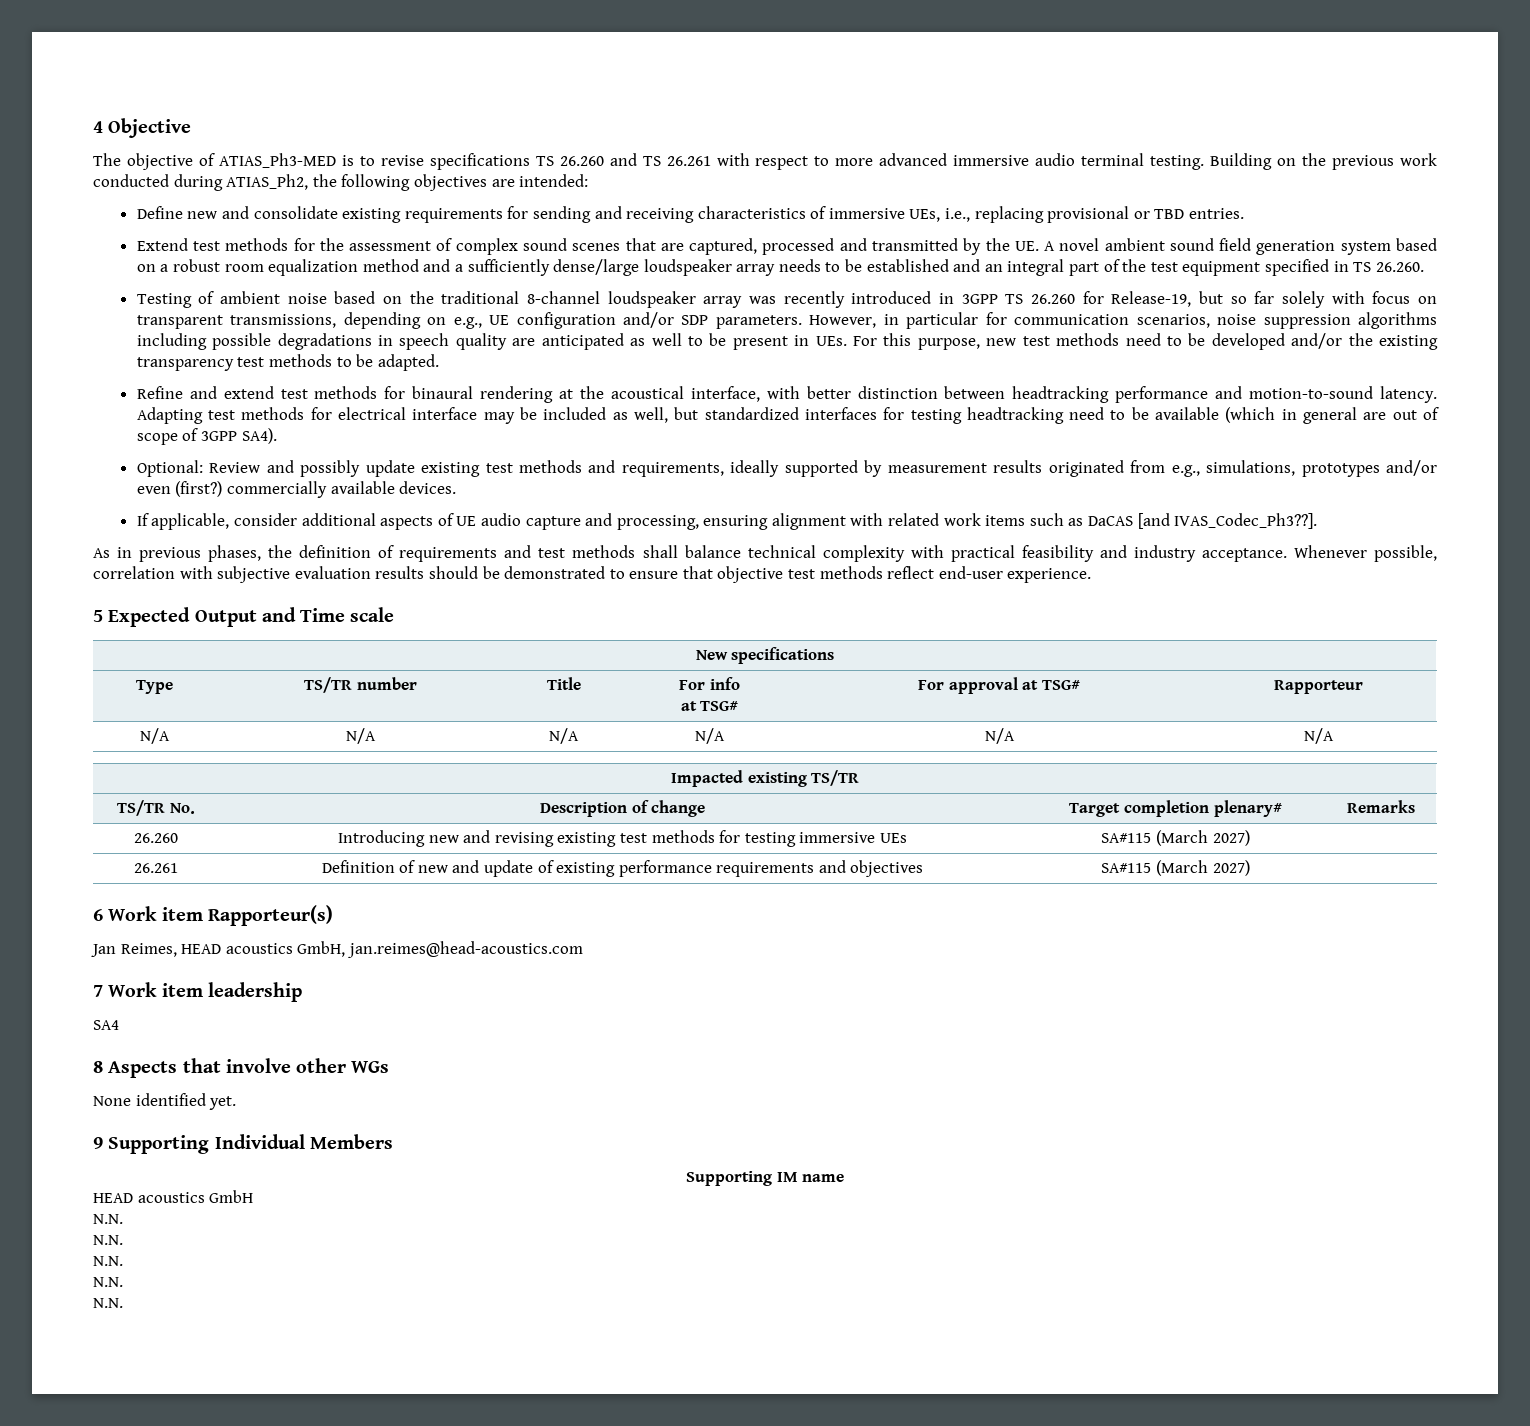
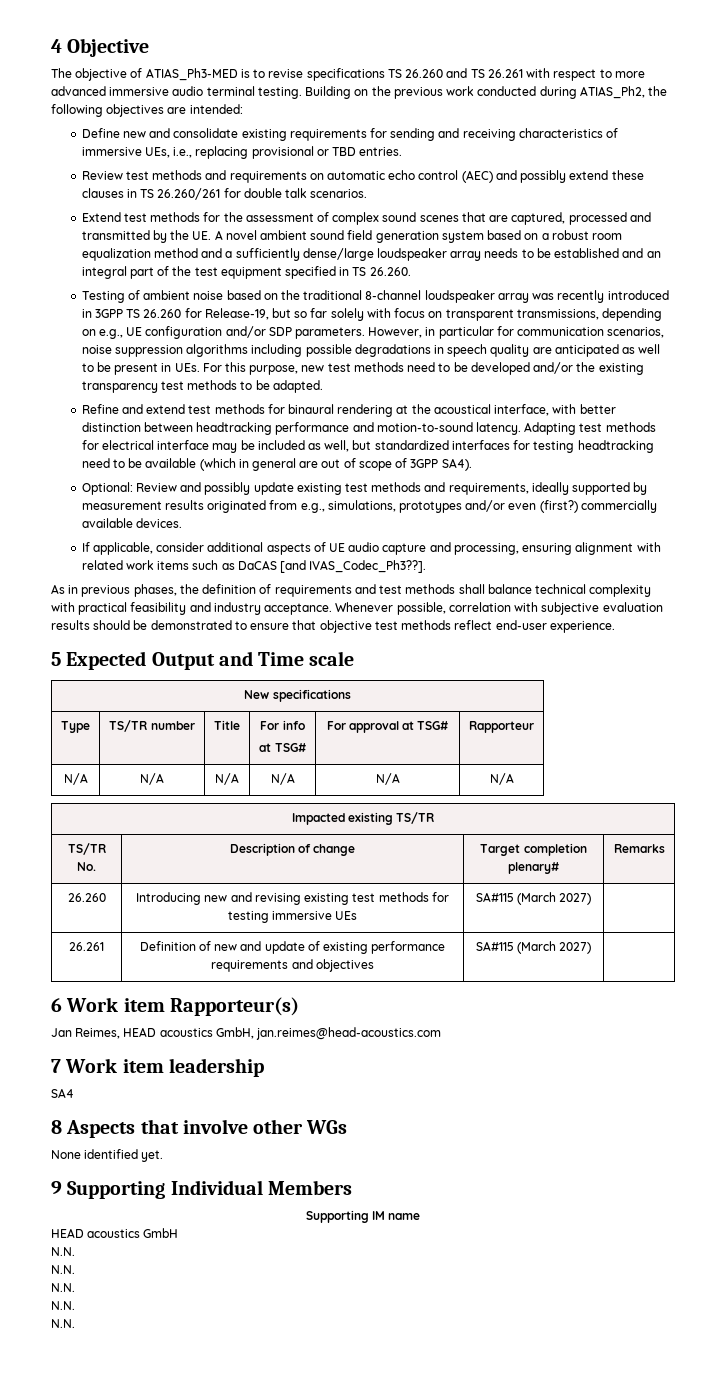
(1244, 213) none -> [81,170,644,183] [81,188,368,200] // Review test methods and requirements on automatic echo control (AEC) and possibly extend these clauses in TS 26.260/261 for double talk scenarios.

